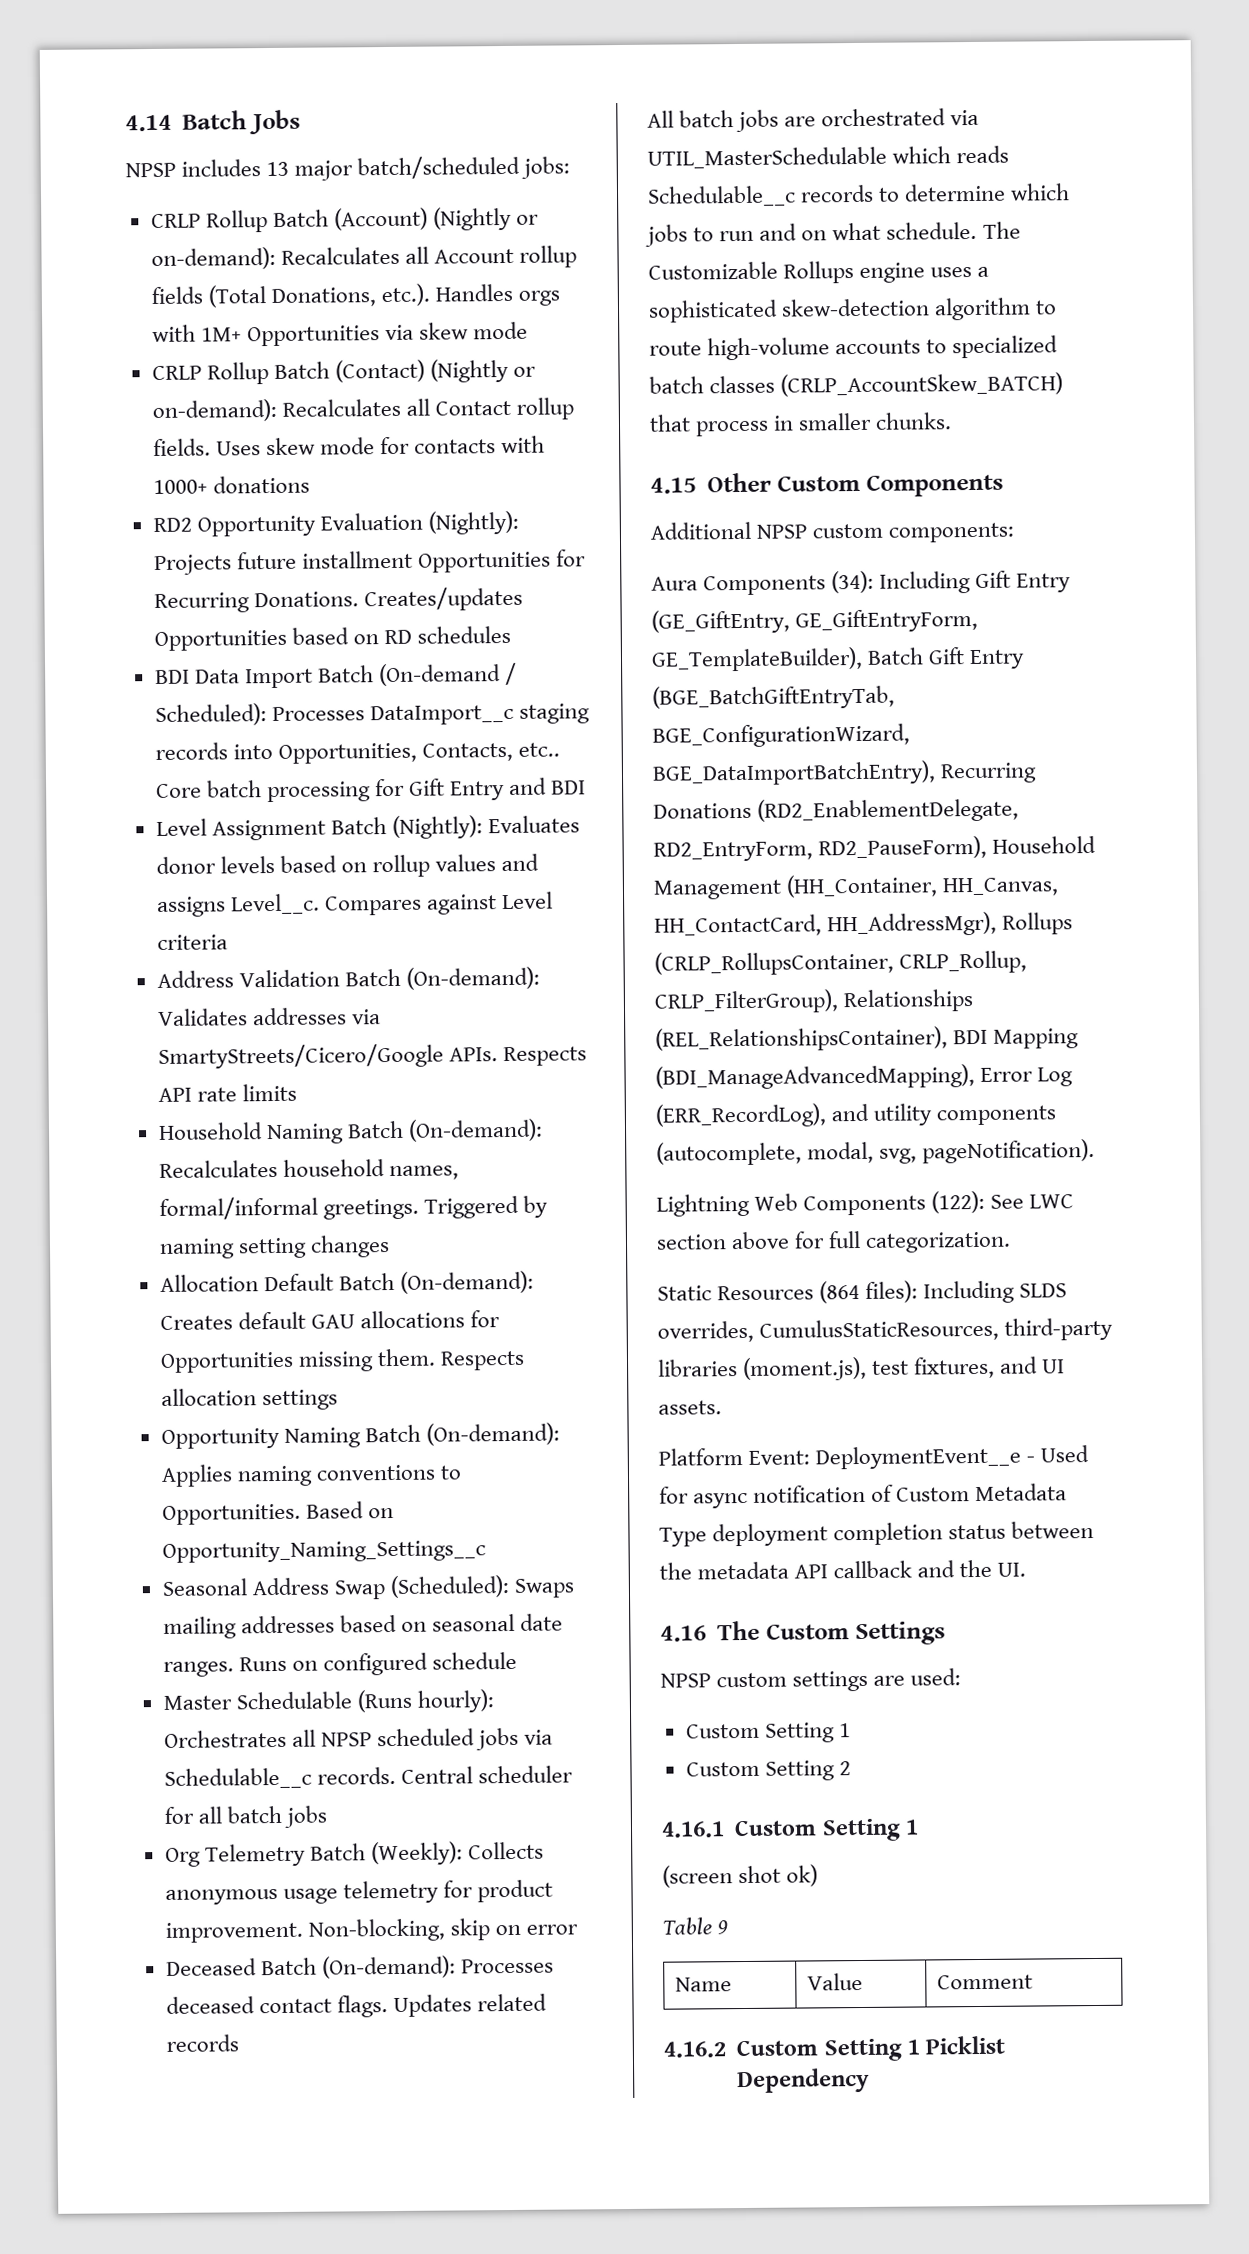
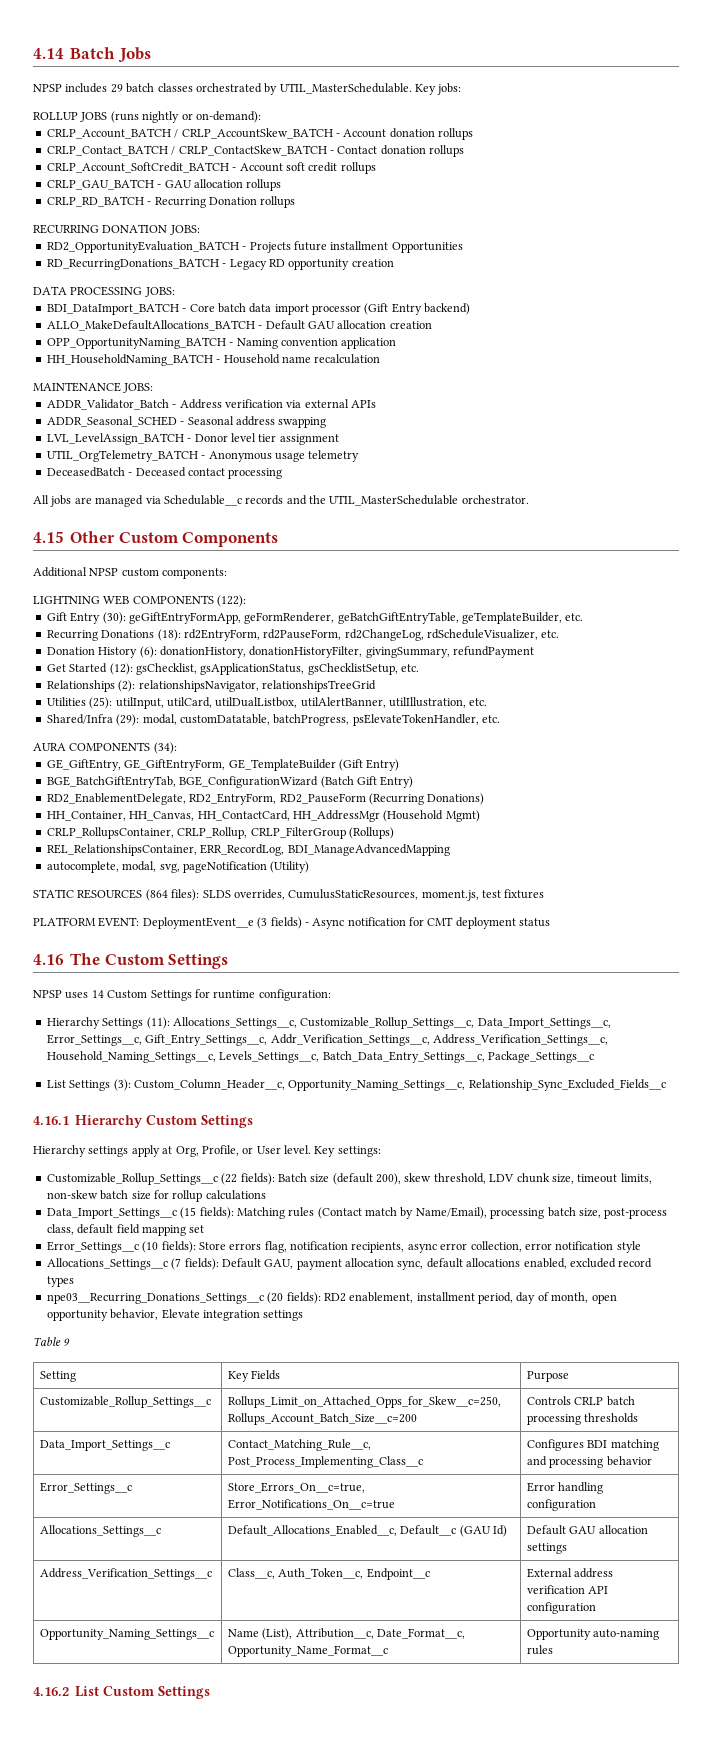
[266,155,571,181] [150,206,540,233] [150,245,578,271] [150,283,561,308] [151,321,529,347] [151,358,537,385] [151,397,575,423] [152,435,546,457] [152,475,310,495] [152,510,519,537] [153,549,587,576] [153,586,523,614] [153,625,512,652] [154,662,518,689] [154,703,590,727] [154,742,561,764] [155,777,587,803] [155,815,581,841] [155,853,540,878] [156,891,554,917] [156,934,228,950] [156,966,540,990] [156,1007,381,1026] [157,1043,587,1069] [157,1083,297,1102] [157,1118,543,1145] [158,1159,459,1181] [158,1195,548,1220] [158,1235,390,1259] [159,1270,534,1294] [159,1310,501,1330] [159,1348,525,1373] [160,1388,338,1411] [160,1422,560,1449] [160,1464,462,1487] [161,1501,394,1525] [161,1540,486,1563] [161,1575,576,1600] [162,1613,564,1639] [162,1651,518,1677] [162,1689,494,1713] [163,1727,554,1751] [163,1765,573,1789] [163,1805,327,1828] [164,1841,545,1867] [164,1879,554,1905] [164,1918,579,1943] [165,1955,554,1979] [165,1993,548,2018] [165,2034,239,2052] [647,108,980,133] [647,145,1010,169] [647,183,1071,207] [645,221,1021,247] [648,261,990,284] [648,297,1058,323] [649,335,1059,361] [649,372,1064,397] [649,412,953,437] 13 major batch/scheduled jobs: // CRLP Rollup Batch (Account) (Nightly or on-demand): Recalculates all Account rollup fields (Total Donations, etc.). Handles orgs with 1M+ Opportunities via skew mode // CRLP Rollup Batch (Contact) (Nightly or on-demand): Recalculates all Contact rollup fields. Uses skew mode for contacts with 1000+ donations // RD2 Opportunity Evaluation (Nightly): Projects future installment Opportunities for Recurring Donations. Creates/updates Opportunities based on RD schedules // BDI Data Import Batch (On-demand / Scheduled): Processes DataImport__c staging records into Opportunities, Contacts, etc.. Core batch processing for Gift Entry and BDI // Level Assignment Batch (Nightly): Evaluates donor levels based on rollup values and assigns Level__c. Compares against Level criteria // Address Validation Batch (On-demand): Validates addresses via SmartyStreets/Cicero/Google APIs. Respects API rate limits // Household Naming Batch (On-demand): Recalculates household names, formal/informal greetings. Triggered by naming setting changes // Allocation Default Batch (On-demand): Creates default GAU allocations for Opportunities missing them. Respects allocation settings // Opportunity Naming Batch (On-demand): Applies naming conventions to Opportunities. Based on Opportunity_Naming_Settings__c // Seasonal Address Swap (Scheduled): Swaps mailing addresses based on seasonal date ranges. Runs on configured schedule // Master Schedulable (Runs hourly): Orchestrates all NPSP scheduled jobs via Schedulable__c records. Central scheduler for all batch jobs // Org Telemetry Batch (Weekly): Collects anonymous usage telemetry for product improvement. Non-blocking, skip on error // Deceased Batch (On-demand): Processes deceased contact flags. Updates related records // All batch jobs are orchestrated via UTIL_MasterSchedulable which reads Schedulable__c records to determine which jobs to run and on what schedule. The Customizable Rollups engine uses a sophisticated skew-detection algorithm to route high-volume accounts to specialized batch classes (CRLP_AccountSkew_BATCH) that process in smaller chunks. -> [110,83,462,95] [33,111,261,123] [46,128,473,140] [46,145,464,157] [46,162,376,174] [46,179,282,191] [46,196,296,208] [33,224,200,235] [46,241,463,253] [46,258,394,270] [33,286,175,297] [46,303,471,315] [46,320,432,331] [46,337,397,349] [46,354,381,366] [33,382,154,393] [46,399,376,410] [46,416,327,428] [46,433,339,445] [46,450,360,462] [46,467,283,479] [33,495,529,507] 29 batch classes orchestrated by UTIL_MasterSchedulable. Key jobs: // ROLLUP JOBS (runs nightly or on-demand): // CRLP_Account_BATCH / CRLP_AccountSkew_BATCH - Account donation rollups // CRLP_Contact_BATCH / CRLP_ContactSkew_BATCH - Contact donation rollups // CRLP_Account_SoftCredit_BATCH - Account soft credit rollups // CRLP_GAU_BATCH - GAU allocation rollups // CRLP_RD_BATCH - Recurring Donation rollups // RECURRING DONATION JOBS: // RD2_OpportunityEvaluation_BATCH - Projects future installment Opportunities // RD_RecurringDonations_BATCH - Legacy RD opportunity creation // DATA PROCESSING JOBS: // BDI_DataImport_BATCH - Core batch data import processor (Gift Entry backend) // ALLO_MakeDefaultAllocations_BATCH - Default GAU allocation creation // OPP_OpportunityNaming_BATCH - Naming convention application // HH_HouseholdNaming_BATCH - Household name recalculation // MAINTENANCE JOBS: // ADDR_Validator_Batch - Address verification via external APIs // ADDR_Seasonal_SCHED - Seasonal address swapping // LVL_LevelAssign_BATCH - Donor level tier assignment // UTIL_OrgTelemetry_BATCH - Anonymous usage telemetry // DeceasedBatch - Deceased contact processing // All jobs are managed via Schedulable__c records and the UTIL_MasterSchedulable orchestrator.
[651,570,1072,596] [651,608,979,634] [651,646,1026,672] [652,684,895,710] [652,723,910,748] [652,760,1038,786] [653,797,1020,823] [653,835,1097,862] [653,874,1060,900] [654,911,1074,937] [654,950,1028,976] [654,989,975,1014] [655,1026,1080,1052] [655,1064,1074,1090] [655,1103,1057,1128] [656,1138,1096,1166] [656,1190,1075,1217] [656,1230,1012,1253] [657,1285,815,1301] Aura Components (34): Including Gift Entry (GE_GiftEntry, GE_GiftEntryForm, GE_TemplateBuilder), Batch Gift Entry (BGE_BatchGiftEntryTab, BGE_ConfigurationWizard, BGE_DataImportBatchEntry), Recurring Donations (RD2_EnablementDelegate, RD2_EntryForm, RD2_PauseForm), Household Management (HH_Container, HH_Canvas, HH_ContactCard, HH_AddressMgr), Rollups (CRLP_RollupsContainer, CRLP_Rollup, CRLP_FilterGroup), Relationships (REL_RelationshipsContainer), BDI Mapping (BDI_ManageAdvancedMapping), Error Log (ERR_RecordLog), and utility components (autocomplete, modal, svg, pageNotification). // Lightning Web Components (122): See LWC section above for full categorization. // Static Resources -> [33,595,247,607] [46,612,584,624] [46,629,560,641] [46,646,534,658] [46,663,419,675] [46,680,376,692] [46,697,488,709] [46,714,500,726] [33,742,177,754] [46,759,400,771] [46,776,414,788] [46,793,485,805] [46,810,480,822] [46,827,394,839] [46,844,450,856] [46,861,310,873] [33,889,143,899] LIGHTNING WEB COMPONENTS (122): // Gift Entry (30): geGiftEntryFormApp, geFormRenderer, geBatchGiftEntryTable, geTemplateBuilder, etc. // Recurring Donations (18): rd2EntryForm, rd2PauseForm, rd2ChangeLog, rdScheduleVisualizer, etc. // Donation History (6): donationHistory, donationHistoryFilter, givingSummary, refundPayment // Get Started (12): gsChecklist, gsApplicationStatus, gsChecklistSetup, etc. // Relationships (2): relationshipsNavigator, relationshipsTreeGrid // Utilities (25): utilInput, utilCard, utilDualListbox, utilAlertBanner, utilIllustration, etc. // Shared/Infra (29): modal, customDatatable, batchProgress, psElevateTokenHandler, etc. // AURA COMPONENTS (34): // GE_GiftEntry, GE_GiftEntryForm, GE_TemplateBuilder (Gift Entry) // BGE_BatchGiftEntryTab, BGE_ConfigurationWizard (Batch Gift Entry) // RD2_EnablementDelegate, RD2_EntryForm, RD2_PauseForm (Recurring Donations) // HH_Container, HH_Canvas, HH_ContactCard, HH_AddressMgr (Household Mgmt) // CRLP_RollupsContainer, CRLP_Rollup, CRLP_FilterGroup (Rollups) // REL_RelationshipsContainer, ERR_RecordLog, BDI_ManageAdvancedMapping // autocomplete, modal, svg, pageNotification (Utility) // STATIC RESOURCES
[923,1280,1016,1304] Including -> (200, 895) none
[1004,1317,1114,1341] [657,1356,1066,1381] [658,1400,722,1415] [658,1445,1090,1470] [659,1483,1068,1509] [659,1520,1095,1547] [659,1559,1027,1580] third-party libraries (moment.js), test fixtures, and UI assets. // Platform Event: DeploymentEvent__e - Used for async notification of Custom Metadata Type deployment completion status between the metadata API callback and the UI. -> [421,889,545,901] [33,917,551,929] moment.js, test fixtures // PLATFORM EVENT: DeploymentEvent__e (3 fields) - Async notification for CMT deployment status
[716,1668,962,1692] [685,1722,851,1743] [685,1760,851,1781] [661,1818,919,1842] [662,1864,819,1888] [662,1917,729,1935] [675,1977,733,1992] [807,1972,864,1991] [937,1974,1034,1990] [663,2035,1006,2062] [737,2067,871,2094] custom settings are used: // Custom Setting 1 // Custom Setting 2 // 4.16.1 Custom Setting 1 // (screen shot ok) // Table 9 // Name | Value | Comment // 4.16.2 Custom Setting 1 Picklist Dependency -> [65,989,331,1001] [46,1017,611,1029] [46,1034,608,1046] [46,1051,594,1063] [46,1079,666,1091] [33,1115,254,1128] [33,1145,381,1157] [46,1173,652,1185] [46,1190,266,1202] [46,1207,668,1219] [46,1224,205,1236] [46,1241,641,1253] [46,1258,653,1270] [46,1276,74,1287] [46,1292,617,1304] [46,1309,304,1321] [33,1337,71,1346] [39,1371,76,1382] [227,1370,281,1382] [526,1371,569,1382] [39,1396,211,1408] [227,1396,501,1408] [227,1413,417,1425] [526,1396,635,1406] [526,1413,639,1425] [39,1440,170,1451] [227,1439,371,1451] [227,1456,423,1468] [526,1439,659,1451] [526,1456,652,1468] [39,1482,132,1494] [227,1482,365,1493] [227,1499,395,1510] [526,1482,604,1494] [526,1499,596,1511] [39,1525,161,1537] [227,1525,508,1537] [526,1525,648,1535] [526,1543,567,1554] [39,1568,212,1580] [227,1568,430,1580] [526,1568,614,1578] [526,1585,609,1594] [526,1602,596,1614] [39,1629,214,1640] [227,1628,466,1640] [227,1645,388,1657] [526,1629,660,1640] [526,1645,553,1655] [33,1686,211,1699] uses 14 Custom Settings for runtime configuration: // Hierarchy Settings (11): Allocations_Settings__c, Customizable_Rollup_Settings__c, Data_Import_Settings__c, Error_Settings__c, Gift_Entry_Settings__c, Addr_Verification_Settings__c, Address_Verification_Settings__c, Household_Naming_Settings__c, Levels_Settings__c, Batch_Data_Entry_Settings__c, Package_Settings__c // List Settings (3): Custom_Column_Header__c, Opportunity_Naming_Settings__c, Relationship_Sync_Excluded_Fields__c // 4.16.1 Hierarchy Custom Settings // Hierarchy settings apply at Org, Profile, or User level. Key settings: // Customizable_Rollup_Settings__c (22 fields): Batch size (default 200), skew threshold, LDV chunk size, timeout limits, non-skew batch size for rollup calculations // Data_Import_Settings__c (15 fields): Matching rules (Contact match by Name/Email), processing batch size, post-process class, default field mapping set // Error_Settings__c (10 fields): Store errors flag, notification recipients, async error collection, error notification style // Allocations_Settings__c (7 fields): Default GAU, payment allocation sync, default allocations enabled, excluded record types // npe03__Recurring_Donations_Settings__c (20 fields): RD2 enablement, installment period, day of month, open opportunity behavior, Elevate integration settings // Table 9 // Setting | Key Fields | Purpose // Customizable_Rollup_Settings__c | Rollups_Limit_on_Attached_Opps_for_Skew__c=250, Rollups_Account_Batch_Size__c=200 | Controls CRLP batch processing thresholds // Data_Import_Settings__c | Contact_Matching_Rule__c, Post_Process_Implementing_Class__c | Configures BDI matching and processing behavior // Error_Settings__c | Store_Errors_On__c=true, Error_Notifications_On__c=true | Error handling configuration // Allocations_Settings__c | Default_Allocations_Enabled__c, Default__c (GAU Id) | Default GAU allocation settings // Address_Verification_Settings__c | Class__c, Auth_Token__c, Endpoint__c | External address verification API configuration // Opportunity_Naming_Settings__c | Name (List), Attribution__c, Date_Format__c, Opportunity_Name_Format__c | Opportunity auto-naming rules // 4.16.2 List Custom Settings

